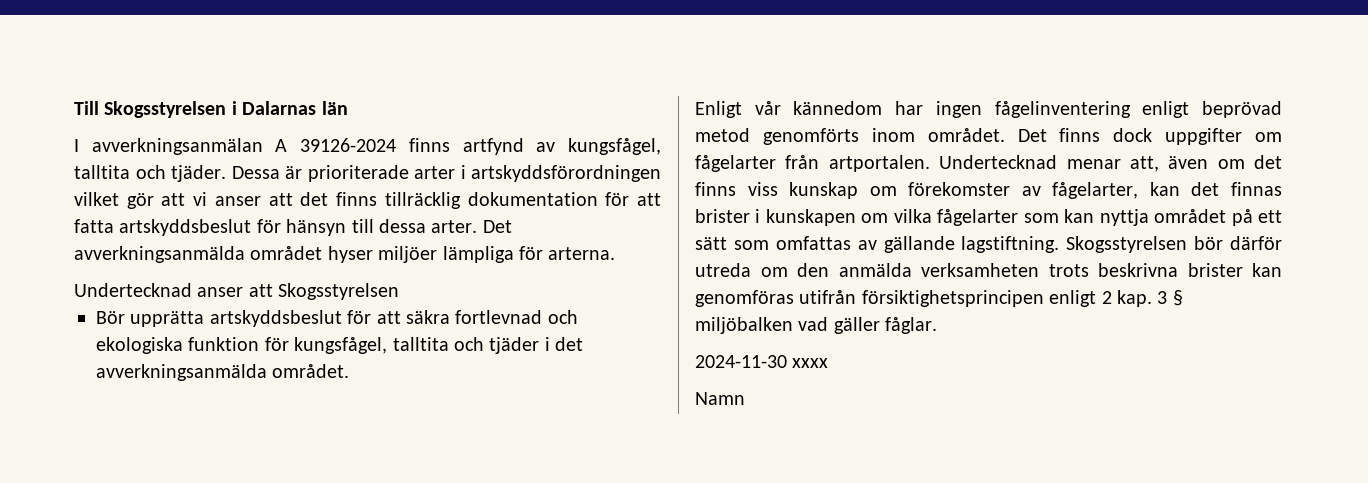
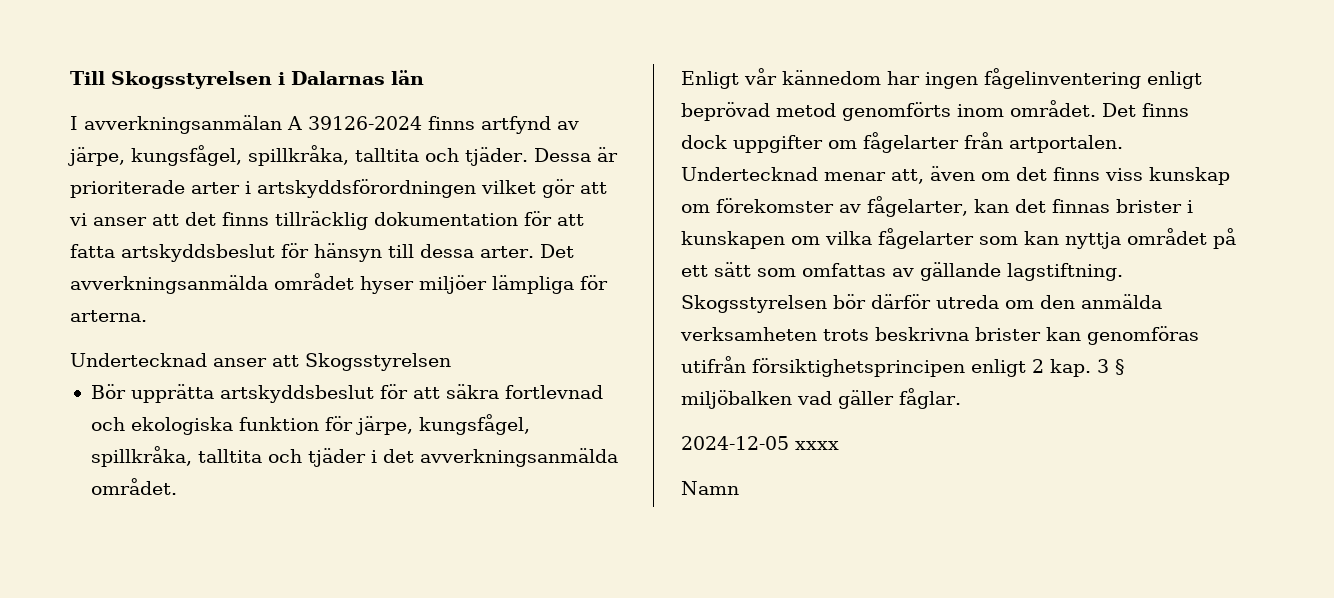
[568,138,661,155] kungsfågel, -> [68,145,349,166] järpe, kungsfågel, spillkråka,
[294,337,388,354] kungsfågel, -> [355,414,530,435] [90,446,192,467] järpe, kungsfågel, spillkråka,
[695,355,787,368] 2024-11-30 -> [681,436,789,450] 2024-12-05

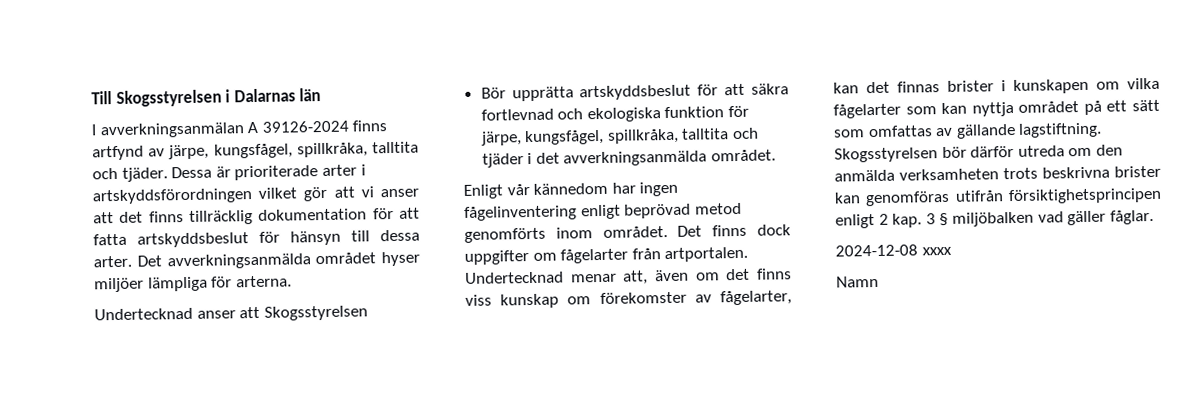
[681,436,789,450] 2024-12-05 -> [835,244,918,257] 2024-12-08

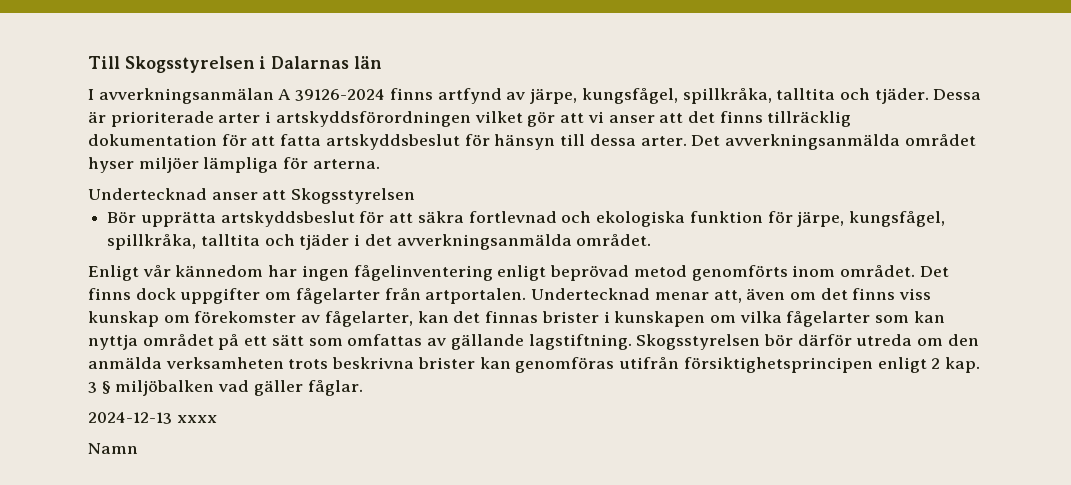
[835,244,918,257] 2024-12-08 -> [88,412,172,424] 2024-12-13

